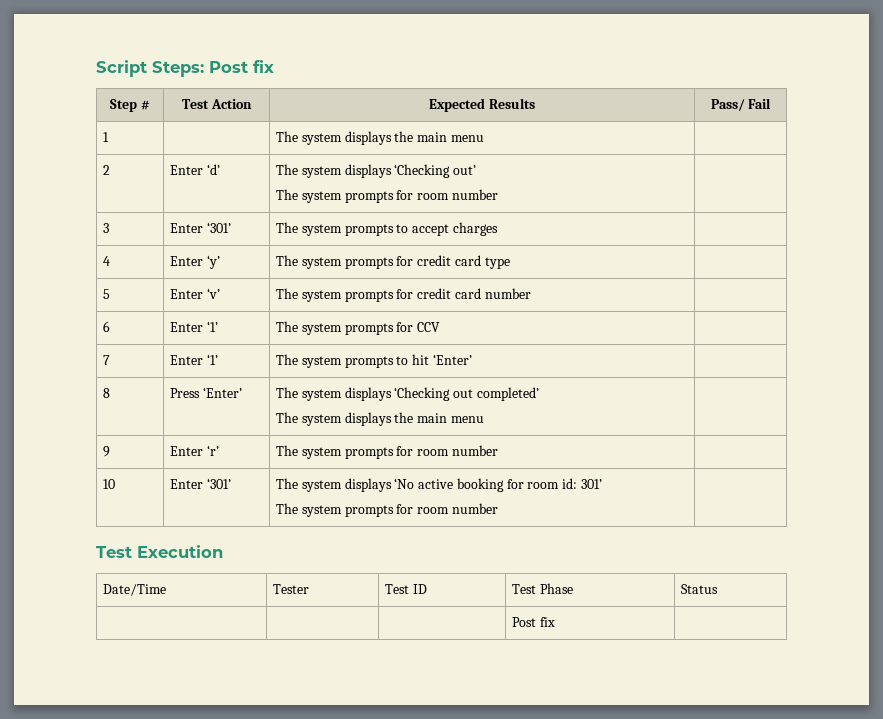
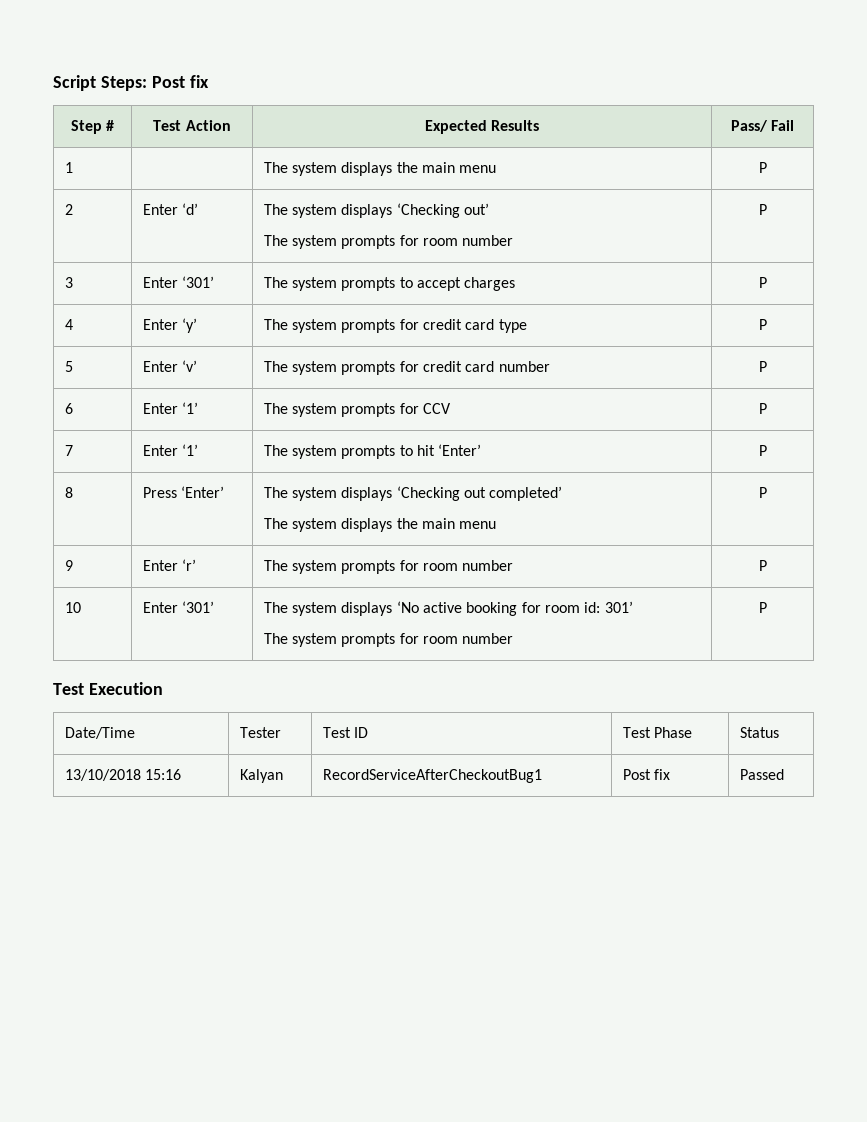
(484, 138) none -> [758,162,767,173] P
(498, 194) none -> [758,204,767,215] P
(498, 229) none -> [758,277,767,288] P
(510, 263) none -> [758,319,767,330] P
(531, 293) none -> [758,361,767,372] P
(441, 327) none -> [758,403,767,414] P
(472, 359) none -> [758,445,767,456] P
(484, 419) none -> [758,487,767,498] P
(498, 450) none -> [758,560,767,571] P
(498, 508) none -> [758,602,767,613] P
(719, 589) | | -> [64,769,182,781] [239,769,283,783] [322,769,542,783] 13/10/2018 15:16 | Kalyan | RecordServiceAfterCheckoutBug1
(555, 622) none -> [739,769,784,780] Passed

